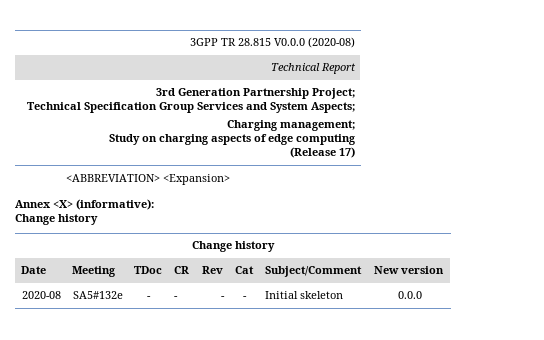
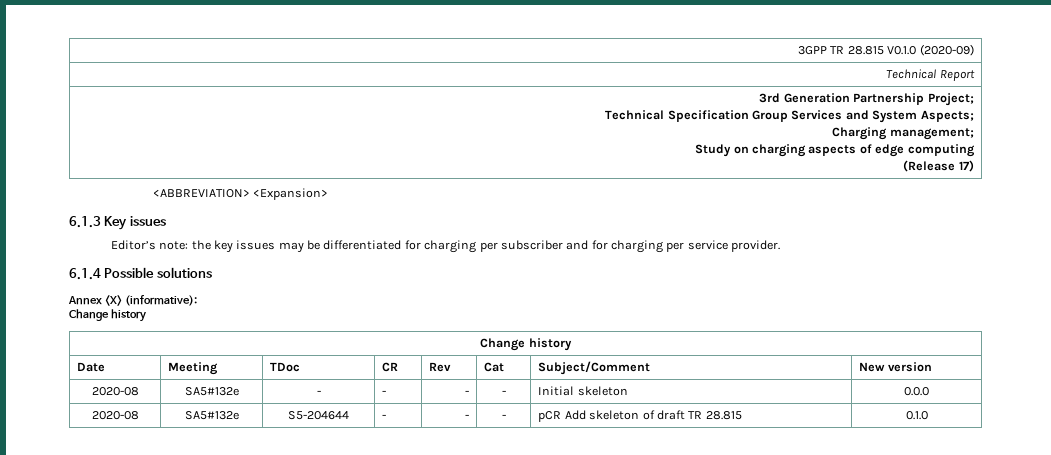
[274,37,356,48] V0.0.0 (2020-08) -> [887,44,974,56] V0.1.0 (2020-09)
(231, 179) none -> [69,216,166,230] [110,240,781,253] [69,267,212,280] // 6.1.3 Key issues // Editor’s note: the key issues may be differentiated for charging per subscriber and for charging per service provider. // 6.1.4 Possible solutions
(422, 295) none -> [91,411,139,420] [184,411,239,420] [288,411,349,420] [382,414,387,419] [464,414,469,419] [501,414,506,419] [538,410,742,422] [905,411,928,420] // 2020-08 | SA5#132e | S5-204644 | - | - | - | pCR Add skeleton of draft TR 28.815 | 0.1.0

